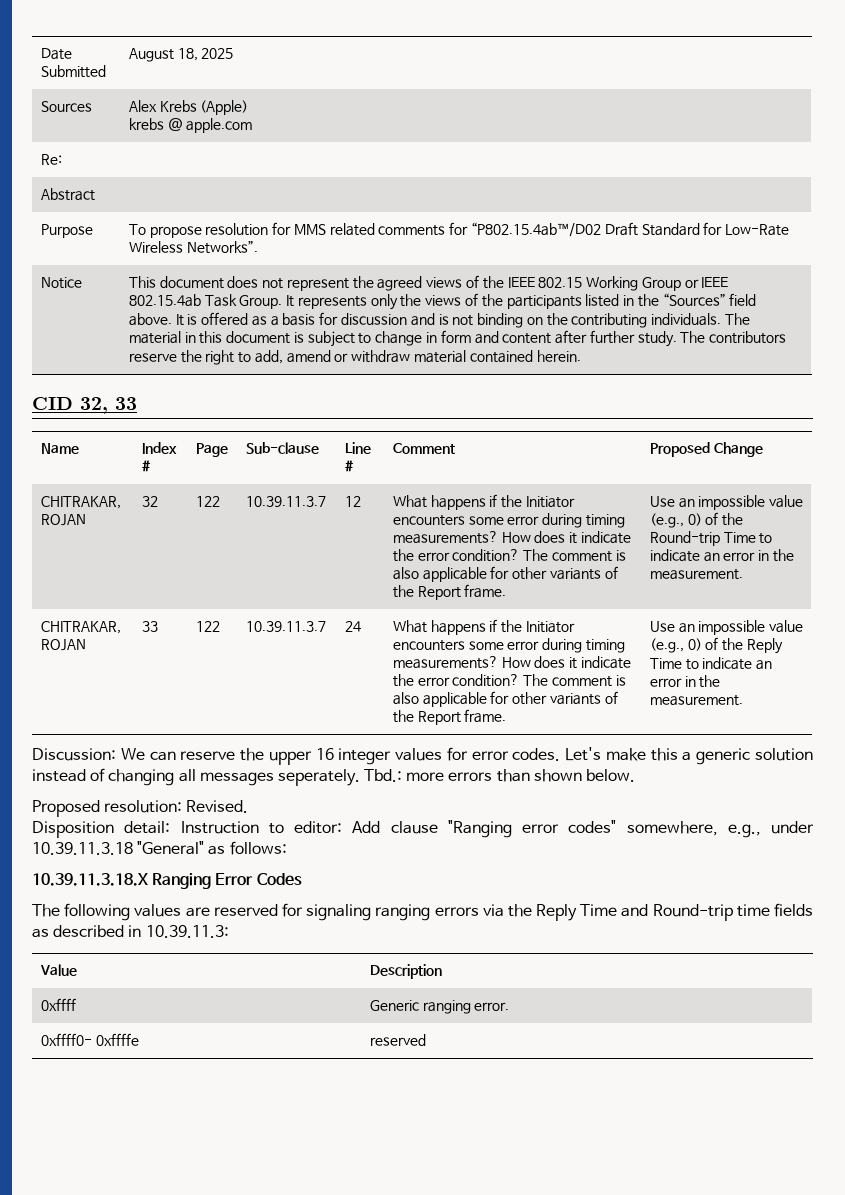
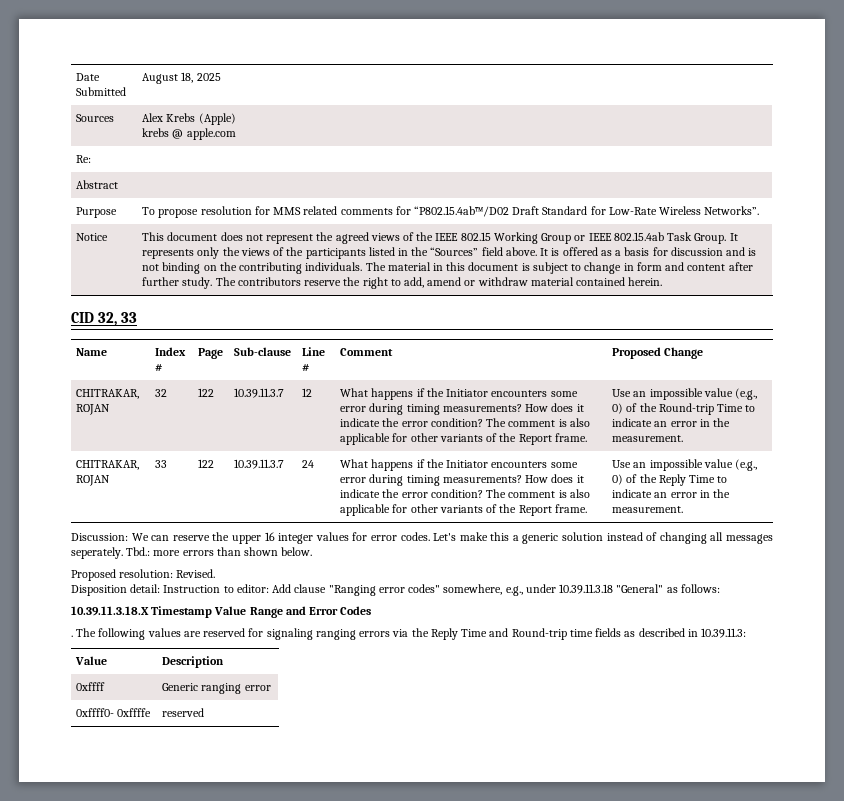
[152,873,212,889] Ranging -> [151,606,306,618] Timestamp Value Range and
(302, 879) none -> [71,635,73,637] .
[474,1002,510,1011] error. -> [244,685,271,691] error

